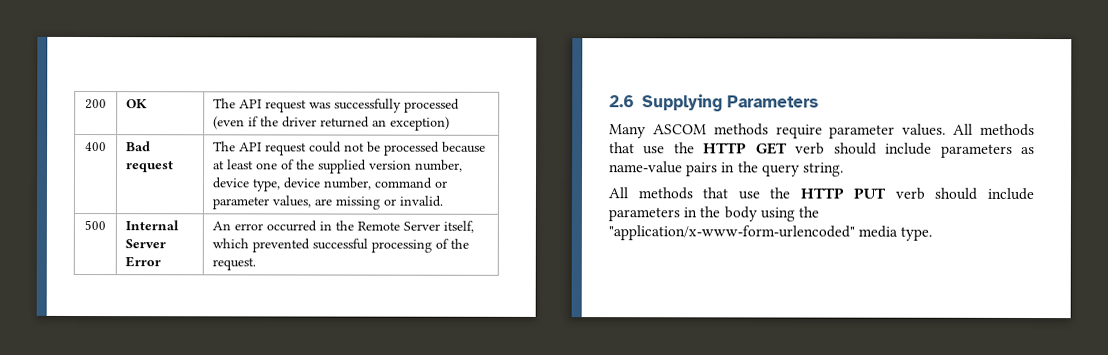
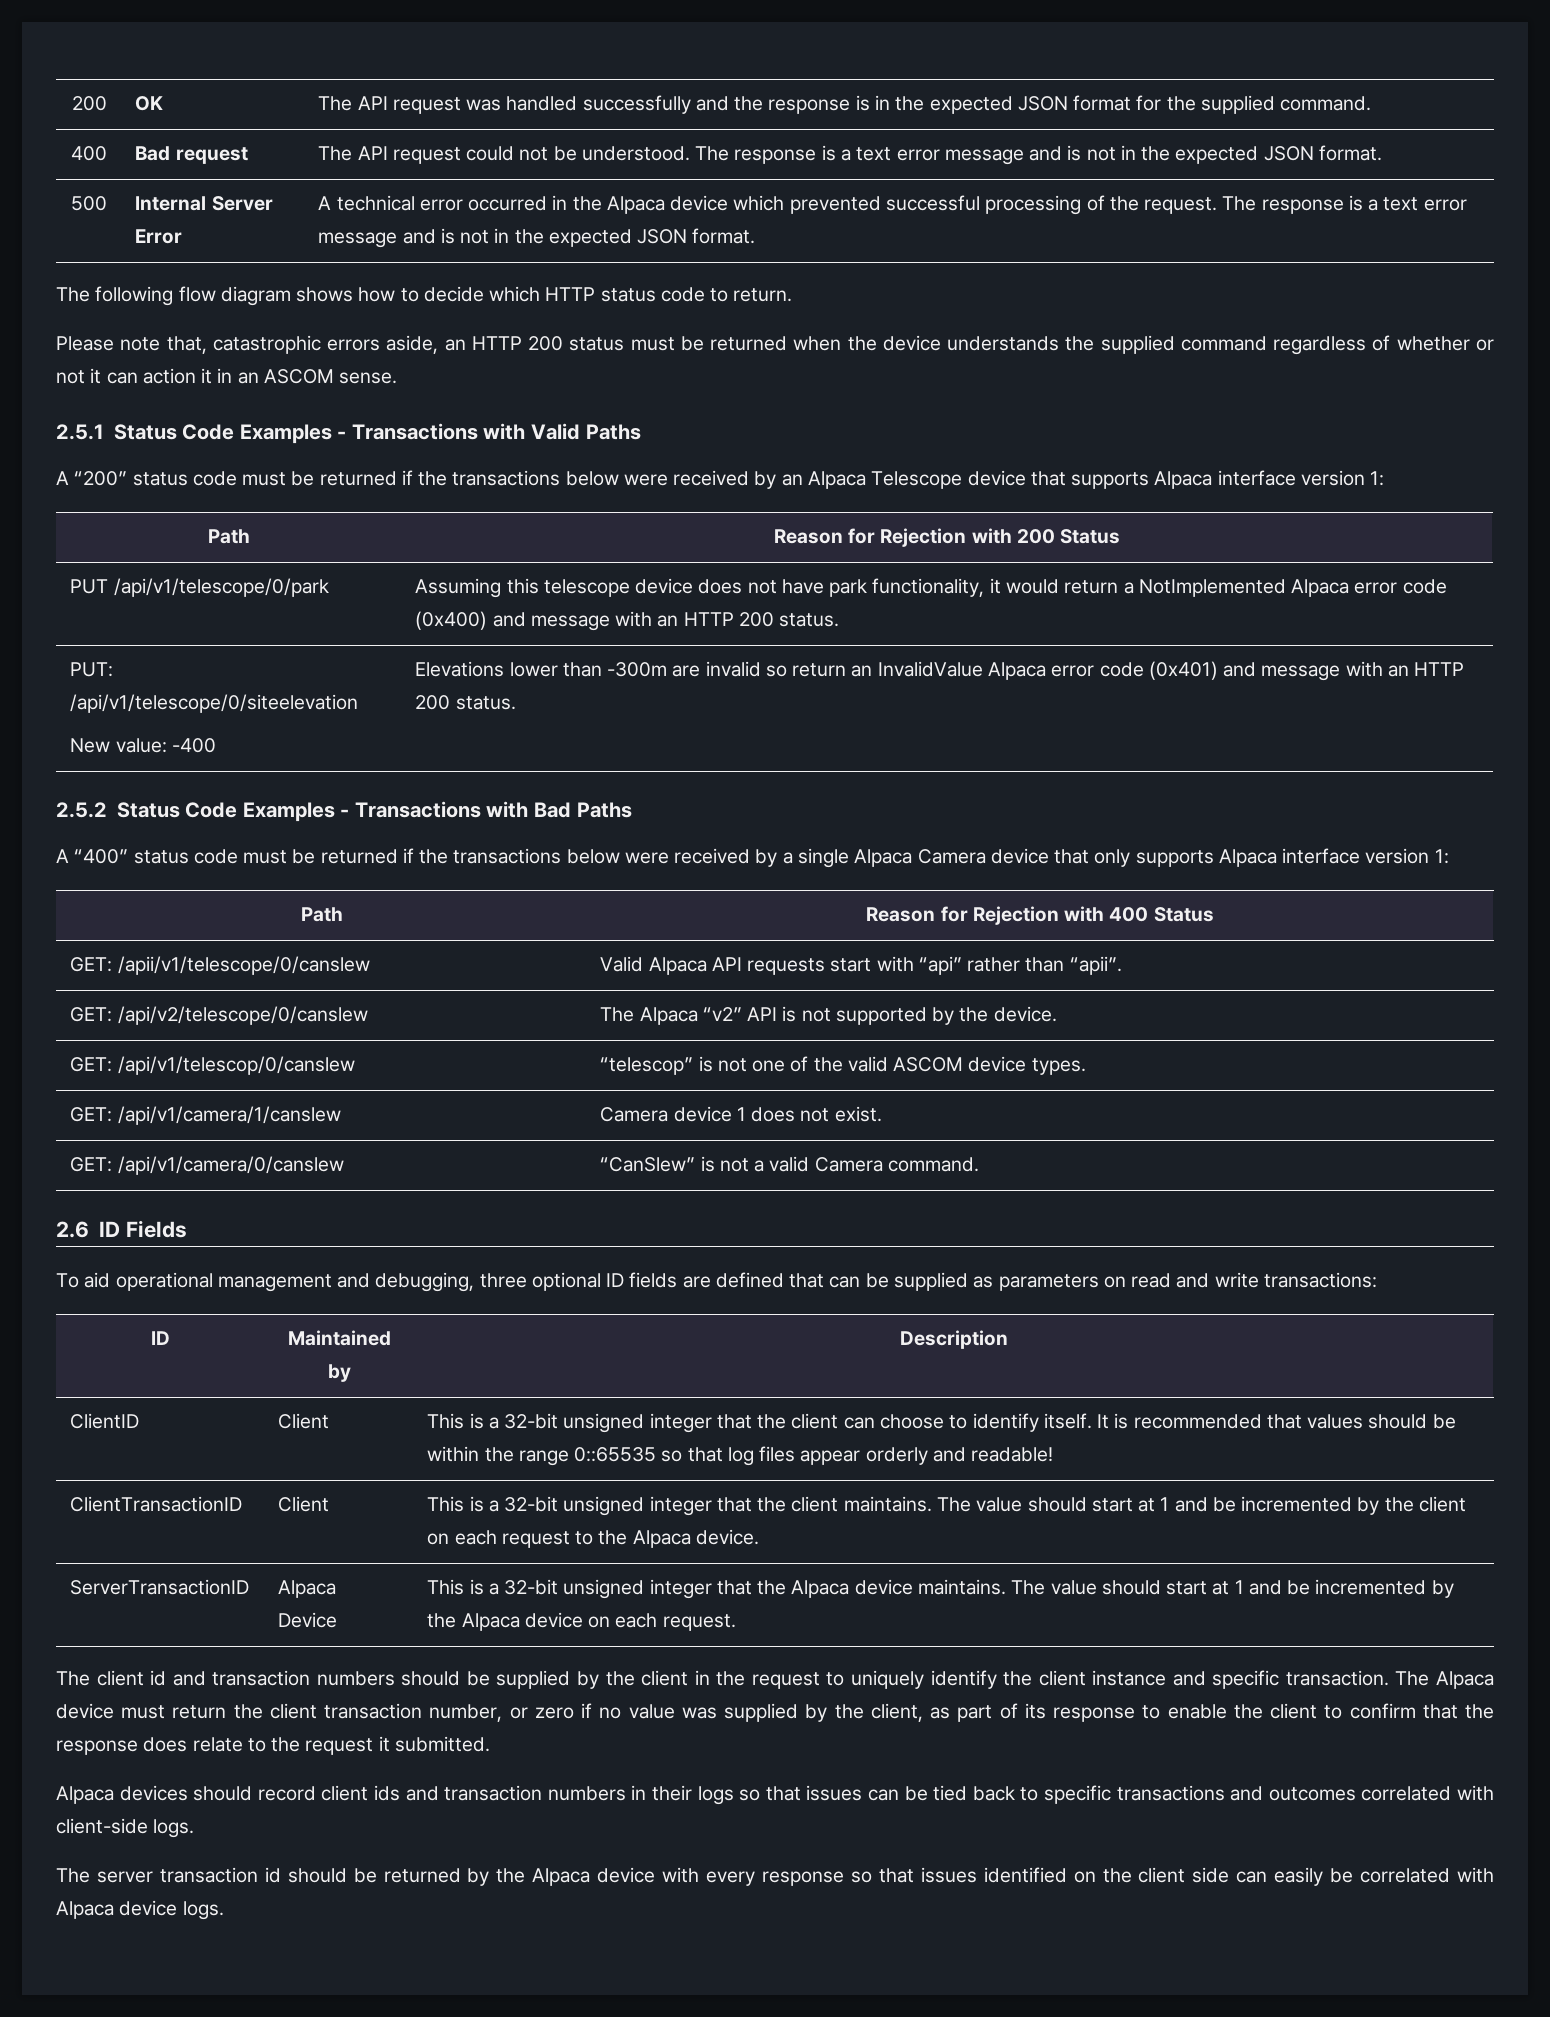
[334,98,461,113] [213,116,451,131] successfully processed (even if the driver returned an exception) -> [506,95,1372,114] handled successfully and the response is in the expected JSON format for the supplied command.
[384,141,487,156] [213,159,464,174] [212,177,448,192] [212,195,444,210] processed because at least one of the supplied version number, device type, device number, command or parameter values, are missing or invalid. -> [581,145,1382,165] understood. The response is a text error message and is not in the expected JSON format.
[212,221,232,231] An -> [318,195,415,211] A technical
[357,220,475,233] Remote Server itself, -> [606,195,729,214] Alpaca device
[609,94,819,112] [609,123,1035,139] [609,142,1035,158] [609,161,844,177] [608,187,1034,201] [608,206,819,222] [608,225,933,241] // 2.6 Supplying Parameters // Many ASCOM methods require parameter values. All methods that use the HTTP GET verb should include parameters as name-value pairs in the query string. // All methods that use the HTTP PUT verb should include parameters in the body using the "application/x-www-form-urlencoded" media type. -> [1222,195,1467,214] [318,228,756,248] [56,286,793,306] [56,335,1495,355] [56,368,398,384] [56,423,641,444] [56,470,1385,489] [208,529,250,544] [773,528,1121,547] [70,578,329,597] [415,578,1447,598] [415,611,840,631] [70,662,114,677] [70,694,359,713] [70,738,216,753] [415,661,1465,681] [415,695,516,710] [56,801,632,822] [56,848,1449,868] [300,907,343,922] [866,906,1214,925] [70,956,370,975] [600,956,1122,975] [70,1006,368,1025] [600,1006,1057,1025] [70,1056,355,1075] [600,1056,1086,1075] [70,1106,341,1125] [600,1106,882,1122] [70,1156,344,1175] [600,1156,979,1172] [56,1220,187,1238] [56,1272,1377,1292] [151,1331,170,1345] [287,1330,391,1346] [327,1364,351,1382] [899,1330,1008,1349] [70,1413,140,1429] [278,1413,330,1429] [427,1413,1456,1433] [427,1446,1054,1466] [70,1496,243,1512] [278,1496,330,1512] [427,1496,1466,1516] [427,1529,759,1548] [70,1579,250,1595] [278,1580,337,1598] [278,1612,338,1628] [427,1579,1454,1599] [427,1612,736,1631] [56,1670,1494,1689] [56,1703,1495,1722] [56,1736,490,1755] [56,1785,1494,1805] [56,1818,195,1838] [56,1867,1494,1886] [56,1900,224,1920] The response is a text error message and is not in the expected JSON format. // The following flow diagram shows how to decide which HTTP status code to return. // Please note that, catastrophic errors aside, an HTTP 200 status must be returned when the device understands the supplied command regardless of whether or not it can action it in an ASCOM sense. // 2.5.1 Status Code Examples - Transactions with Valid Paths // A “200” status code must be returned if the transactions below were received by an Alpaca Telescope device that supports Alpaca interface version 1: // Path | Reason for Rejection with 200 Status // PUT /api/v1/telescope/0/park | Assuming this telescope device does not have park functionality, it would return a NotImplemented Alpaca error code (0x400) and message with an HTTP 200 status. // PUT: /api/v1/telescope/0/siteelevation // New value: -400 | Elevations lower than -300m are invalid so return an InvalidValue Alpaca error code (0x401) and message with an HTTP 200 status. // 2.5.2 Status Code Examples - Transactions with Bad Paths // A “400” status code must be returned if the transactions below were received by a single Alpaca Camera device that only supports Alpaca interface version 1: // Path | Reason for Rejection with 400 Status // GET: /apii/v1/telescope/0/canslew | Valid Alpaca API requests start with “api” rather than “apii”. // GET: /api/v2/telescope/0/canslew | The Alpaca “v2” API is not supported by the device. // GET: /api/v1/telescop/0/canslew | “telescop” is not one of the valid ASCOM device types. // GET: /api/v1/camera/1/canslew | Camera device 1 does not exist. // GET: /api/v1/camera/0/canslew | “CanSlew” is not a valid Camera command. // 2.6 ID Fields // To aid operational management and debugging, three optional ID fields are defined that can be supplied as parameters on read and write transactions: // ID | Maintained by | Description // ClientID | Client | This is a 32-bit unsigned integer that the client can choose to identify itself. It is recommended that values should be within the range 0::65535 so that log files appear orderly and readable! // ClientTransactionID | Client | This is a 32-bit unsigned integer that the client maintains. The value should start at 1 and be incremented by the client on each request to the Alpaca device. // ServerTransactionID | Alpaca Device | This is a 32-bit unsigned integer that the Alpaca device maintains. The value should start at 1 and be incremented by the Alpaca device on each request. // The client id and transaction numbers should be supplied by the client in the request to uniquely identify the client instance and specific transaction. The Alpaca device must return the client transaction number, or zero if no value was supplied by the client, as part of its response to enable the client to confirm that the response does relate to the request it submitted. // Alpaca devices should record client ids and transaction numbers in their logs so that issues can be tied back to specific transactions and outcomes correlated with client-side logs. // The server transaction id should be returned by the Alpaca device with every response so that issues identified on the client side can easily be correlated with Alpaca device logs.

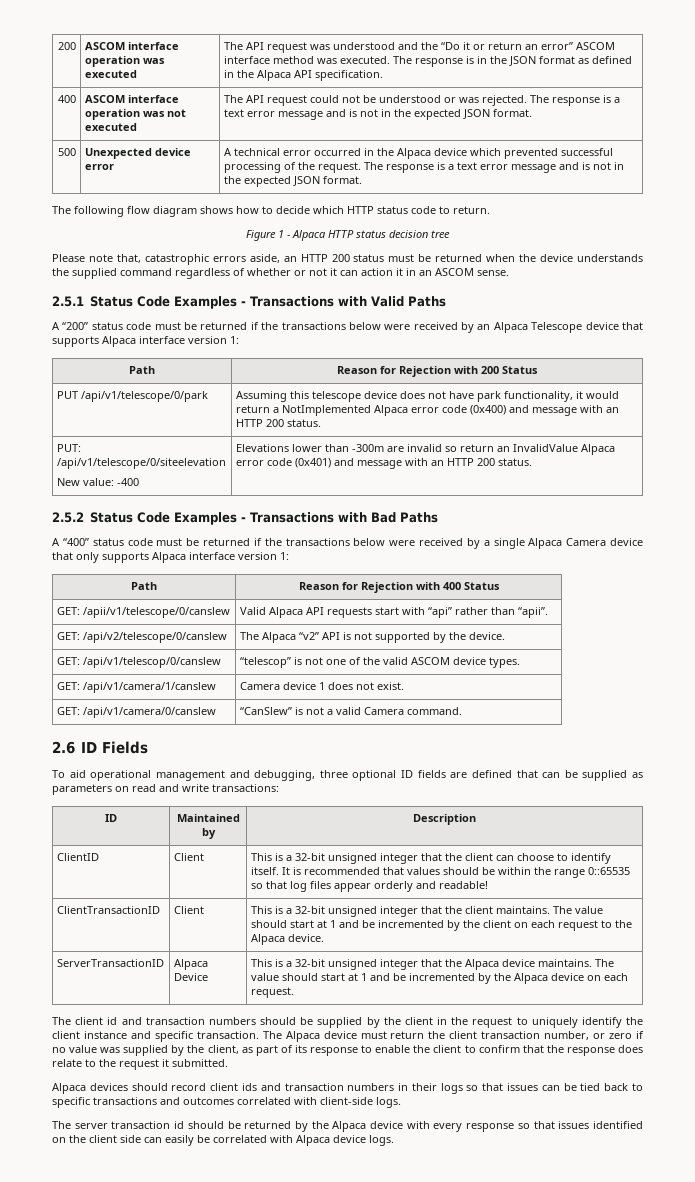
[135,96,164,111] OK -> [84,42,179,50] [84,56,165,67] [84,70,137,78] ASCOM interface operation was executed
[506,95,764,114] handled successfully and the -> [332,42,615,50] [223,56,412,64] understood and the “Do it or return an error” ASCOM interface method was executed. The
[929,96,1013,114] expected -> (507, 60) none
[1136,95,1372,114] [71,146,107,161] [135,146,248,164] for the supplied command. // 400 | Bad request -> [577,56,632,64] [223,70,383,81] [57,95,76,103] [84,95,179,103] [84,109,186,120] [84,123,137,131] as defined in the Alpaca API specification. // 400 | ASCOM interface operation was not executed
[581,146,690,161] understood. -> [378,95,527,106] understood or was rejected.
[135,196,273,211] [135,229,183,244] Internal Server Error -> [84,148,191,159] [84,164,114,170] Unexpected device error
(793, 295) none -> [246,230,450,241] // Figure 1 - Alpaca HTTP status decision tree

